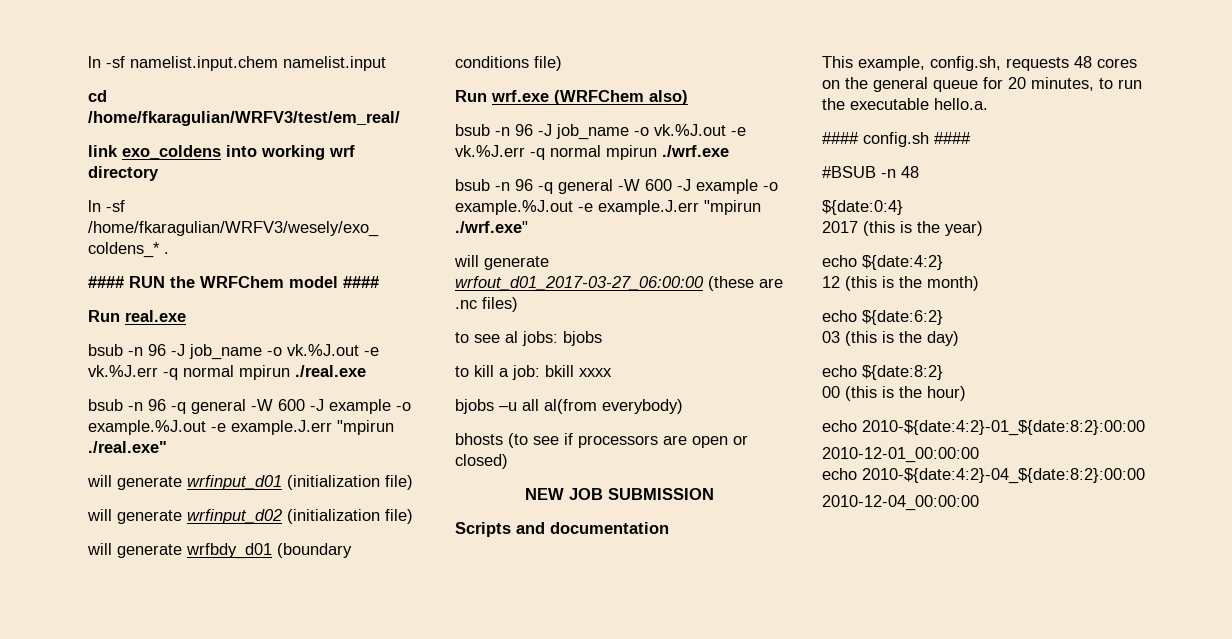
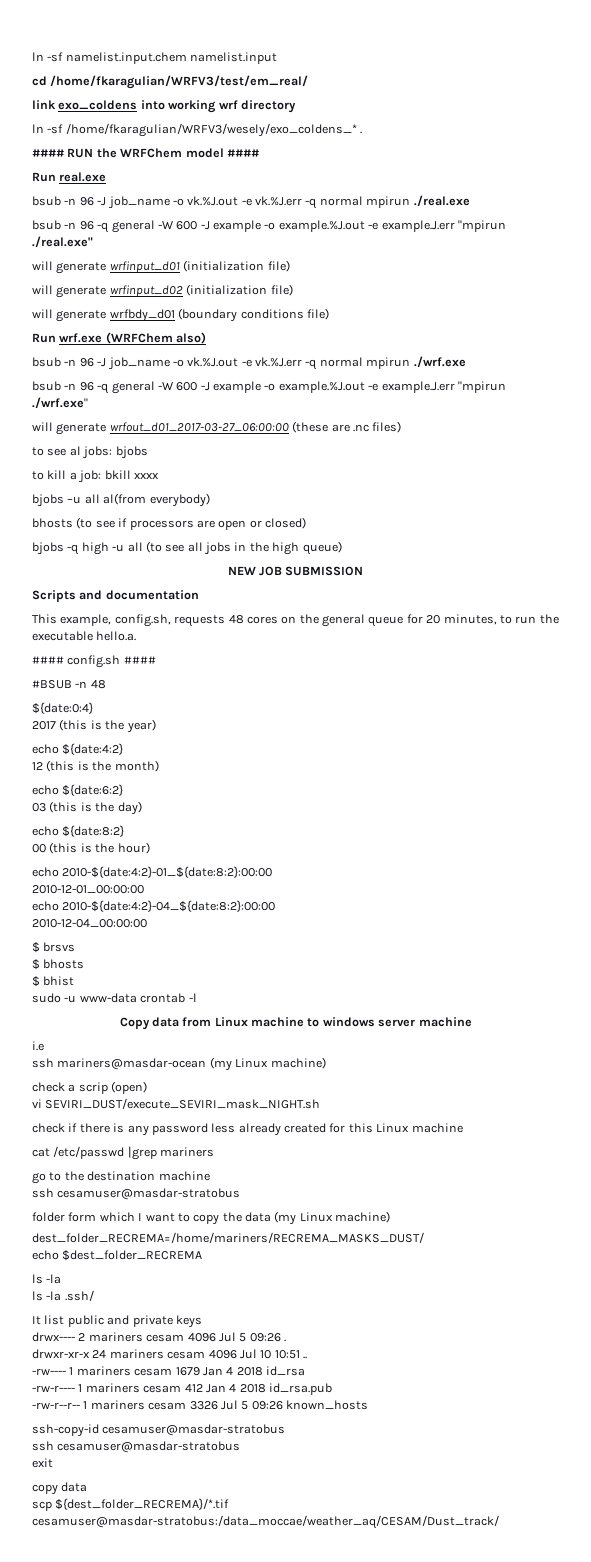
(508, 461) none -> [32,541,342,555] // bjobs -q high -u all (to see all jobs in the high queue)
(979, 503) none -> [32,942,76,953] [32,959,85,970] [32,976,75,987] [32,993,197,1003] [119,1017,472,1030] [32,1041,44,1051] [32,1057,326,1071] [32,1081,148,1094] [32,1098,321,1109] [32,1123,463,1136] [32,1146,215,1160] [32,1171,210,1184] [32,1188,241,1200] [32,1211,391,1225] [32,1232,424,1243] [32,1250,203,1261] [32,1274,62,1284] [32,1290,94,1301] [32,1315,202,1328] [32,1332,286,1342] [32,1349,307,1359] [32,1366,305,1376] [32,1383,332,1395] [32,1400,368,1410] [32,1424,286,1437] [32,1441,241,1453] [32,1458,53,1468] [32,1482,88,1495] [32,1498,230,1511] [32,1515,499,1529] // $ brsvs // $ bhosts // $ bhist // sudo -u www-data crontab -l // Copy data from Linux machine to windows server machine // i.e // ssh mariners@masdar-ocean (my Linux machine) // check a scrip (open) // vi SEVIRI_DUST/execute_SEVIRI_mask_NIGHT.sh // check if there is any password less already created for this Linux machine // cat /etc/passwd |grep mariners // go to the destination machine // ssh cesamuser@masdar-stratobus // folder form which I want to copy the data (my Linux machine) // dest_folder_RECREMA=/home/mariners/RECREMA_MASKS_DUST/ // echo $dest_folder_RECREMA // ls -la // ls -la .ssh/ // It list public and private keys // drwx---- 2 mariners cesam 4096 Jul 5 09:26 . // drwxr-xr-x 24 mariners cesam 4096 Jul 10 10:51 .. // -rw---- 1 mariners cesam 1679 Jan 4 2018 id_rsa // -rw-r---- 1 mariners cesam 412 Jan 4 2018 id_rsa.pub // -rw-r--r-- 1 mariners cesam 3326 Jul 5 09:26 known_hosts // ssh-copy-id cesamuser@masdar-stratobus // ssh cesamuser@masdar-stratobus // exit // copy data // scp ${dest_folder_RECREMA}/*.tif cesamuser@masdar-stratobus:/data_moccae/weather_aq/CESAM/Dust_track/

